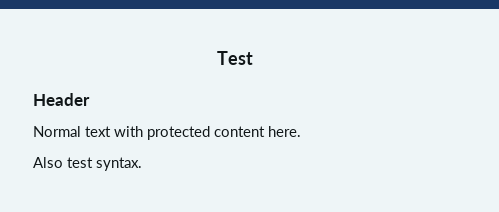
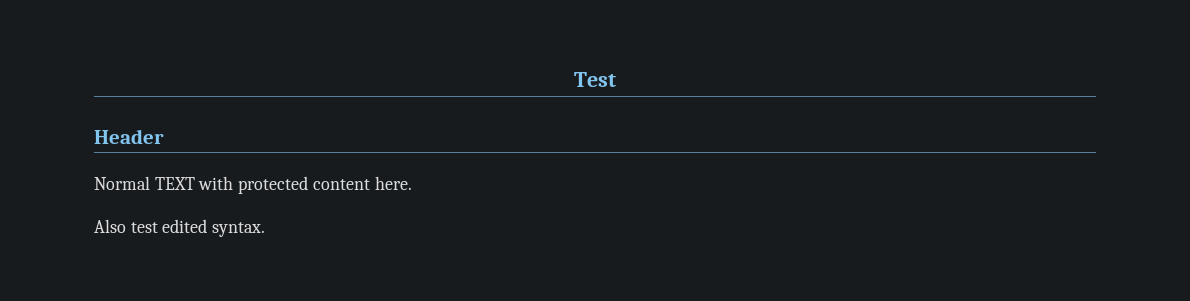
[85,126,111,137] text -> [154,177,195,190] TEXT
(93, 162) none -> [162,219,208,233] edited

